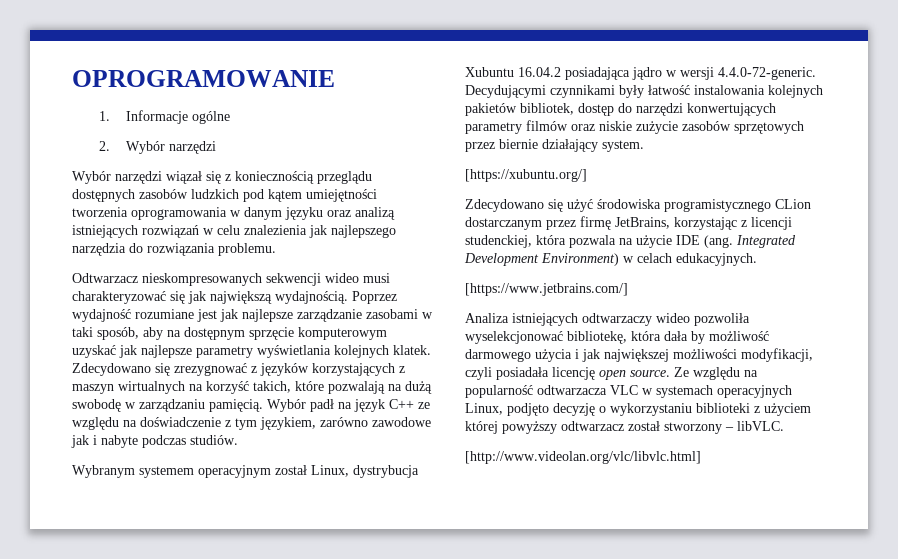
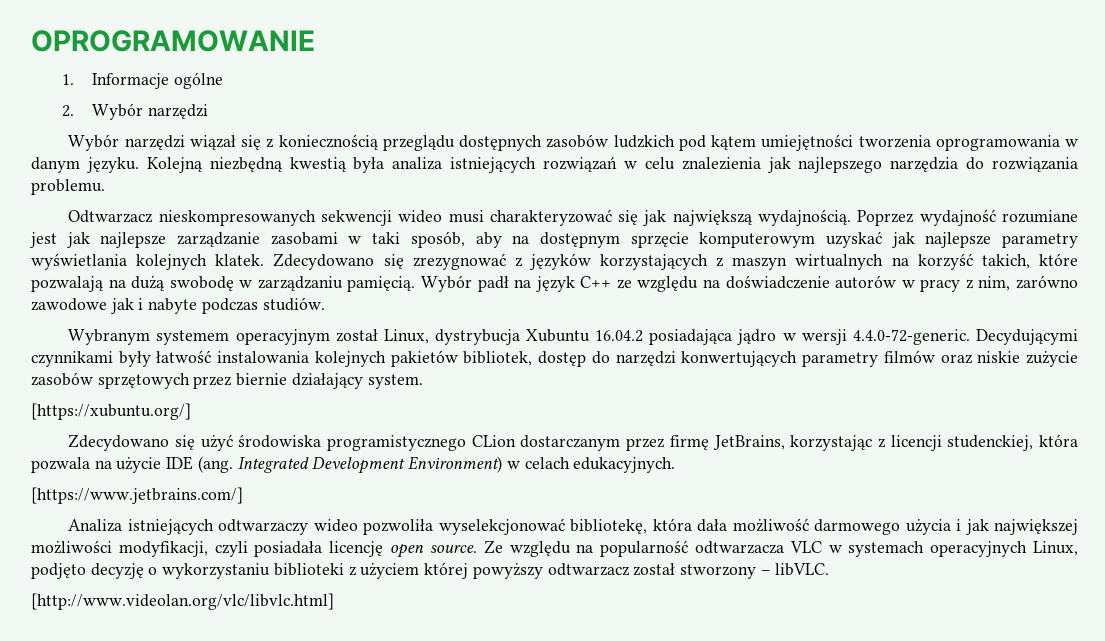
[285,207,395,220] języku oraz analizą -> [86,157,443,173] języku. Kolejną niezbędną kwestią była analiza
[225,417,316,430] z tym językiem, -> [835,275,1011,292] autorów w pracy z nim,
[691,331,705,344] by -> (728, 525) none

